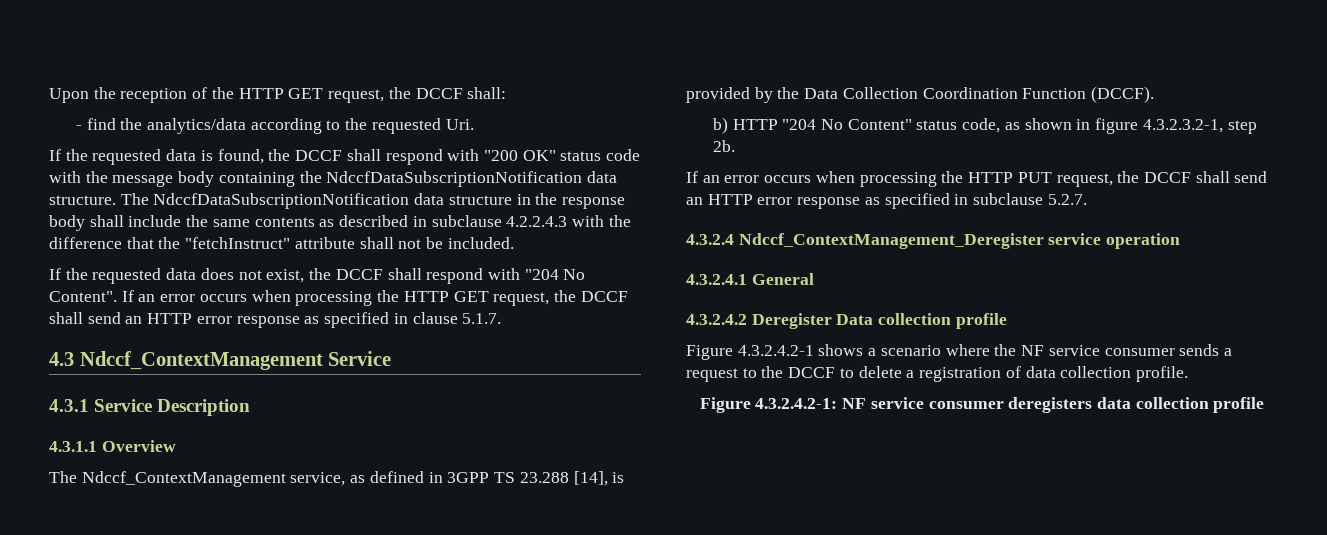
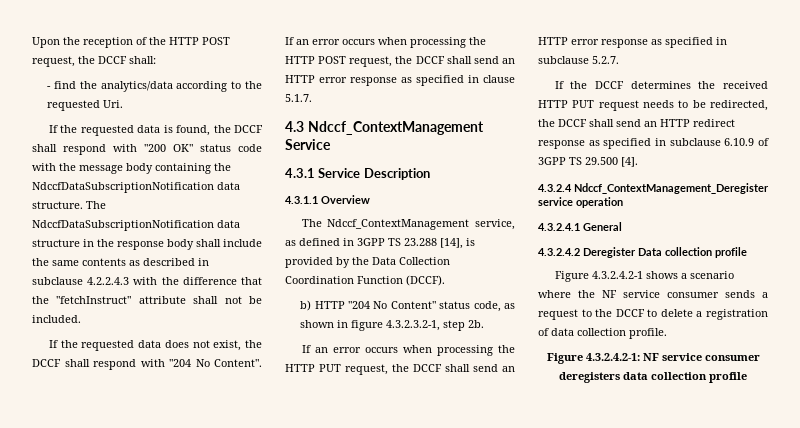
[288,88,324,99] GET -> [202,37,230,45] POST
[453,291,489,302] GET -> [318,56,347,64] POST
(1087, 199) none -> [554,81,768,89] [538,100,768,111] [538,119,735,127] [538,138,769,149] [538,157,638,167] // If the DCCF determines the received HTTP PUT request needs to be redirected, the DCCF shall send an HTTP redirect response as specified in subclause 6.10.9 of 3GPP TS 29.500 [4].

